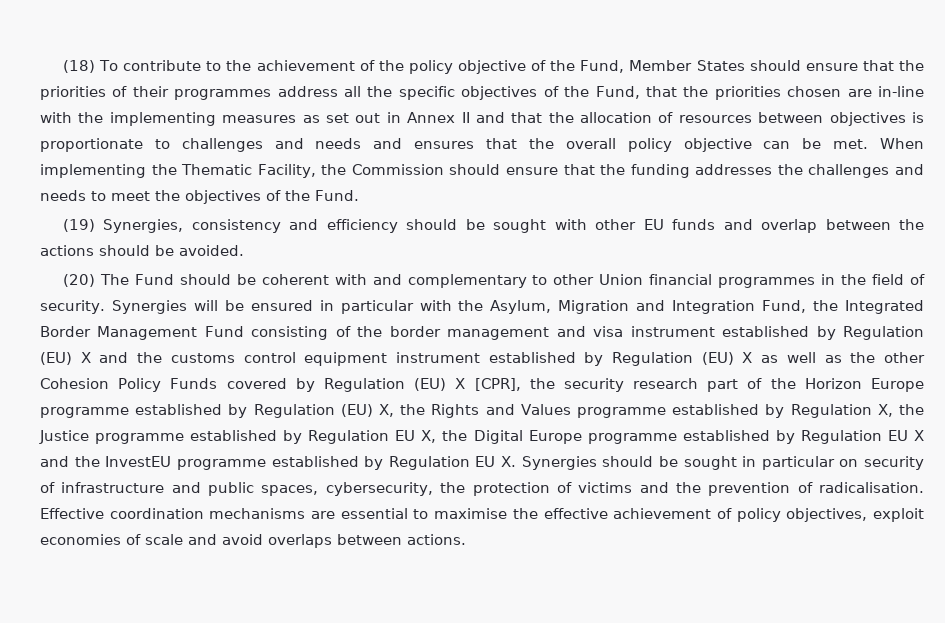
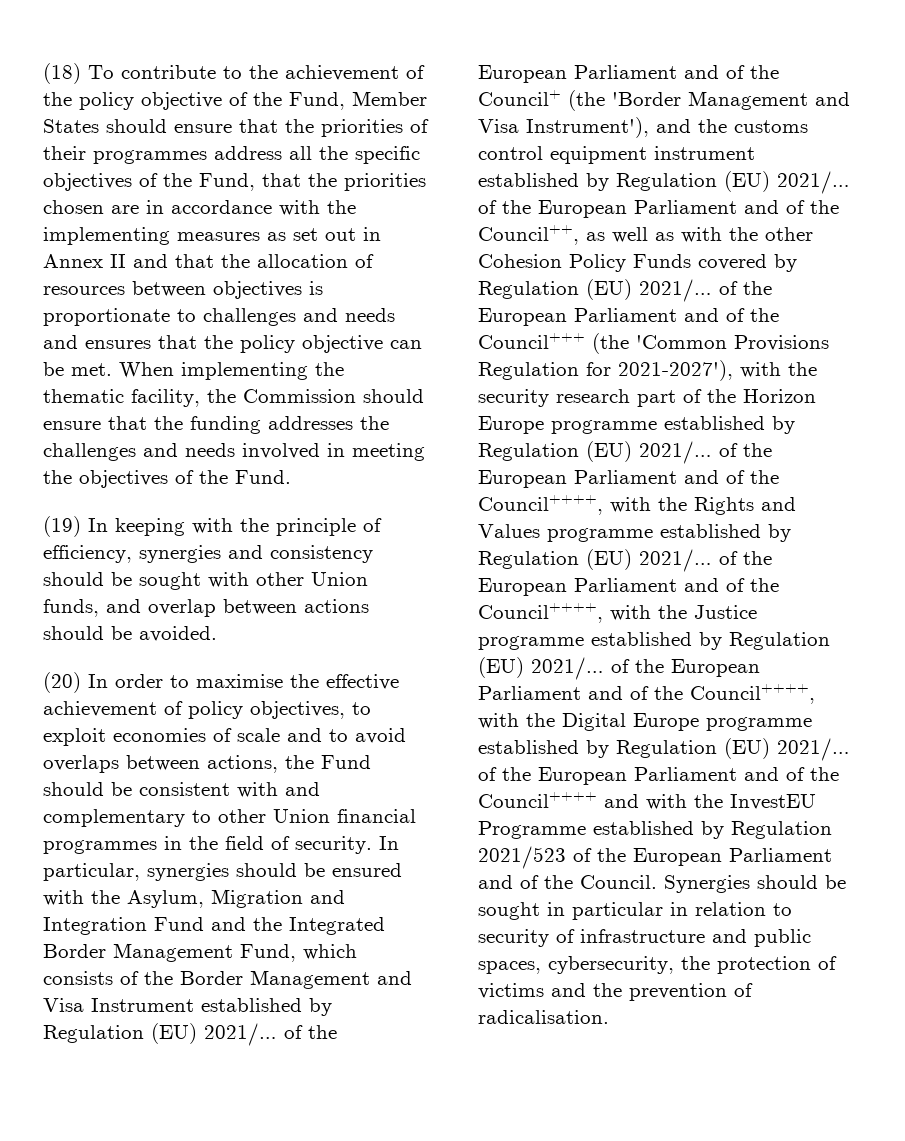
[877,86,924,97] in-line -> [146,200,272,214] in accordance
[565,138,616,149] overall -> (233, 342) none
[181,164,316,178] Thematic Facility, -> [43,389,200,407] thematic facility,
[91,191,150,201] to meet -> [242,443,425,461] involved in meeting
[103,219,398,233] Synergies, consistency and efficiency -> [88,518,382,536] [43,545,373,563] In keeping with the principle of efficiency, synergies and consistency
[643,219,716,230] EU funds -> [311,572,368,586] [43,599,99,617] Union funds,
[899,219,924,230] the -> (297, 607) none
[99,274,129,285] The -> [88,674,399,690] [43,701,371,719] [43,728,406,746] [43,755,314,773] In order to maximise the effective achievement of policy objectives, to exploit economies of scale and to avoid overlaps between actions, the
[261,274,329,285] coherent -> [139,782,230,796] consistent
[111,300,414,314] Synergies will be ensured in particular -> [379,836,399,850] [43,863,402,881] In particular, synergies should be ensured
[762,300,807,313] Fund, -> [154,917,246,931] Fund and
[204,326,924,340] [40,352,91,365] Fund consisting of the border management and visa instrument established by Regulation (EU) X -> [240,944,357,962] [43,970,412,989] [43,998,332,1016] [43,1023,337,1046] [478,65,779,83] [478,90,850,111] [478,117,649,138] Fund, which consists of the Border Management and Visa Instrument established by Regulation (EU) 2021/… of the European Parliament and of the Council+ (the 'Border Management and Visa Instrument'),
[742,352,753,363] X -> [777,171,850,194] [478,200,839,218] [478,225,579,245] 2021/… of the European Parliament and of the Council++,
(842, 359) none -> [681,227,722,243] with
[455,378,521,391] X [CPR], -> [639,279,772,302] [478,308,779,326] [478,333,829,354] [478,360,781,381] 2021/… of the European Parliament and of the Council+++ (the 'Common Provisions Regulation for 2021-2027'), with
[379,404,395,417] X, -> [639,441,772,464] [478,470,779,488] [478,495,651,515] 2021/… of the European Parliament and of the Council++++, with
[877,404,893,417] X, -> [586,549,772,572] [478,578,779,596] [478,603,651,623] (EU) 2021/… of the European Parliament and of the Council++++, with
[395,430,437,443] EU X, -> [478,657,760,680] [478,684,815,704] [478,713,519,729] (EU) 2021/… of the European Parliament and of the Council++++, with
[887,430,925,441] [40,456,69,467] EU X and -> [724,738,850,761] [478,767,839,785] [478,792,687,810] (EU) 2021/… of the European Parliament and of the Council++++ and with
[176,456,516,470] programme established by Regulation EU X. -> [478,821,832,839] [478,846,832,869] [478,875,657,889] Programme established by Regulation 2021/523 of the European Parliament and of the Council.
[839,459,859,467] on -> [670,902,792,916] in relation to
[40,508,925,522] [40,534,466,548] Effective coordination mechanisms are essential to maximise the effective achievement of policy objectives, exploit economies of scale and avoid overlaps between actions. -> (609, 1017) none

